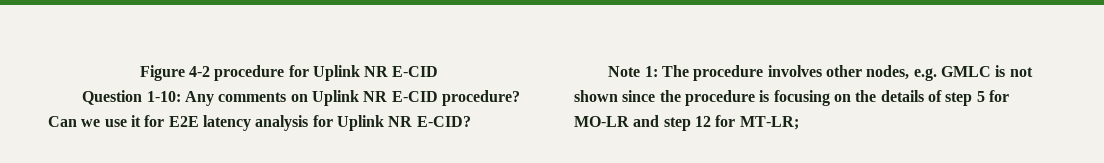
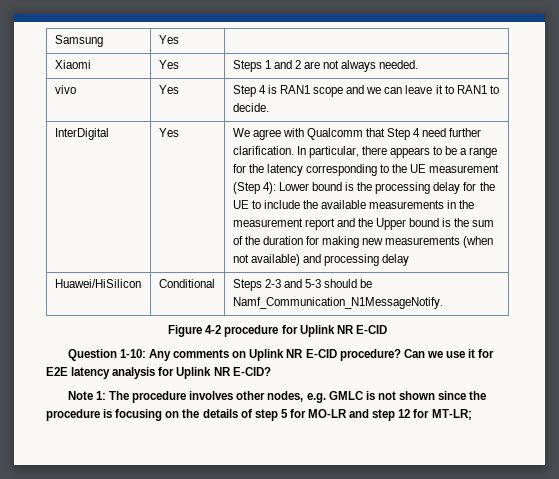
(139, 73) none -> [54,35,103,47] [158,35,179,44] [54,60,91,69] [158,60,179,69] [232,60,419,72] [54,85,76,94] [158,85,179,94] [232,85,499,97] [232,103,269,112] [54,128,109,140] [158,128,179,137] [232,128,482,140] [232,146,498,158] [232,164,500,176] [232,182,495,194] [232,200,475,209] [232,218,495,230] [232,236,494,248] [232,254,409,266] [54,279,141,288] [158,279,215,288] [232,279,373,291] [232,297,443,309] Samsung | Yes | // Xiaomi | Yes | Steps 1 and 2 are not always needed. // vivo | Yes | Step 4 is RAN1 scope and we can leave it to RAN1 to decide. // InterDigital | Yes | We agree with Qualcomm that Step 4 need further clarification. In particular, there appears to be a range for the latency corresponding to the UE measurement (Step 4): Lower bound is the processing delay for the UE to include the available measurements in the measurement report and the Upper bound is the sum of the duration for making new measurements (when not available) and processing delay // Huawei/HiSilicon | Conditional | Steps 2-3 and 5-3 should be Namf_Communication_N1MessageNotify. //

